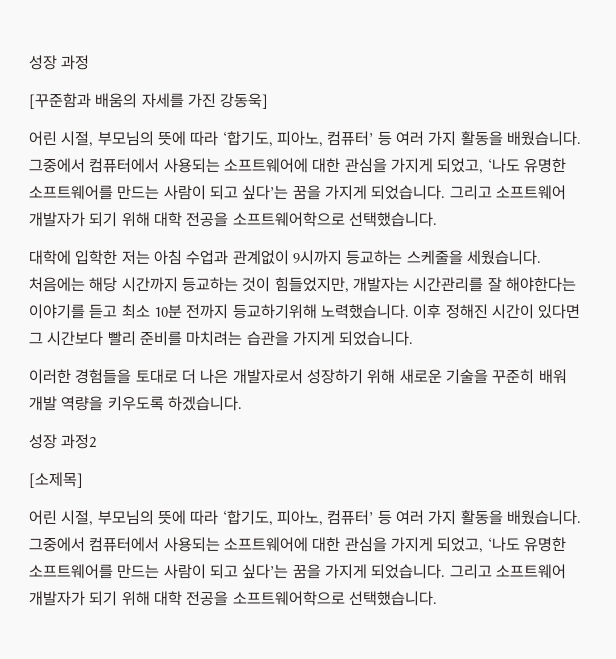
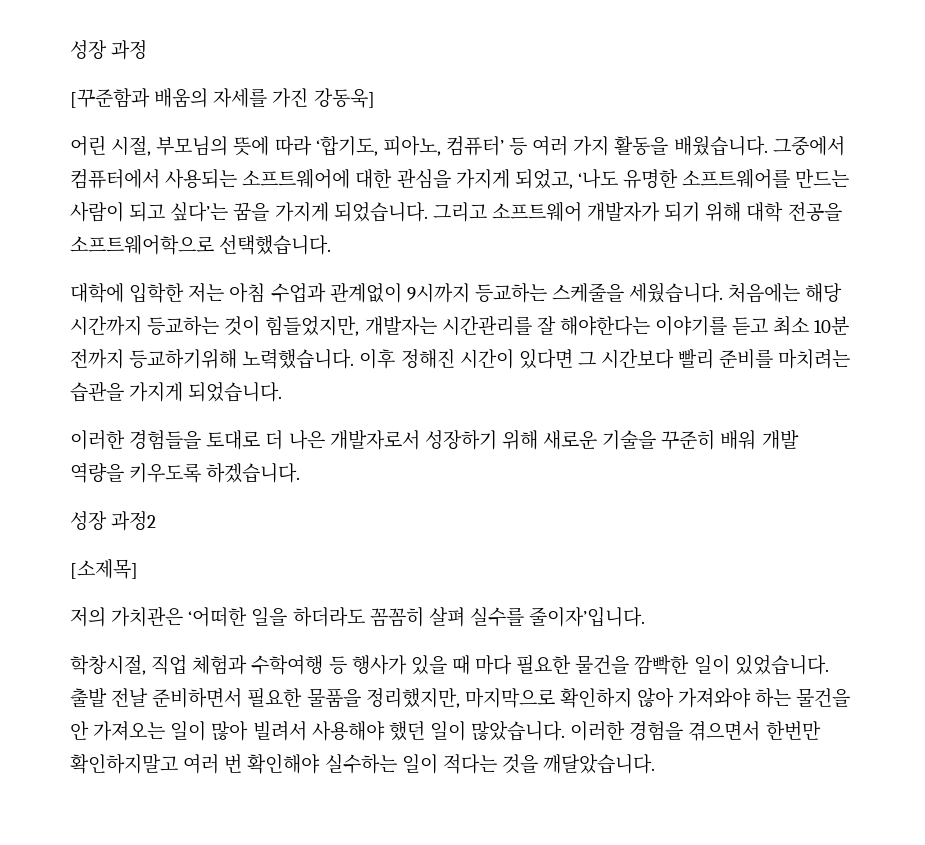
[29,510,581,526] [29,537,566,553] [29,564,566,579] [29,591,437,606] 어린 시절, 부모님의 뜻에 따라 ‘합기도, 피아노, 컴퓨터’ 등 여러 가지 활동을 배웠습니다. 그중에서 컴퓨터에서 사용되는 소프트웨어에 대한 관심을 가지게 되었고, ‘나도 유명한 소프트웨어를 만드는 사람이 되고 싶다’는 꿈을 가지게 되었습니다. 그리고 소프트웨어 개발자가 되기 위해 대학 전공을 소프트웨어학으로 선택했습니다. -> [70,606,646,627] [70,654,829,675] [70,687,851,708] [70,721,821,741] [70,754,656,774] 저의 가치관은 ‘어떠한 일을 하더라도 꼼꼼히 살펴 실수를 줄이자’입니다. // 학창시절, 직업 체험과 수학여행 등 행사가 있을 때 마다 필요한 물건을 깜빡한 일이 있었습니다. 출발 전날 준비하면서 필요한 물품을 정리했지만, 마지막으로 확인하지 않아 가져와야 하는 물건을 안 가져오는 일이 많아 빌려서 사용해야 했던 일이 많았습니다. 이러한 경험을 겪으면서 한번만 확인하지말고 여러 번 확인해야 실수하는 일이 적다는 것을 깨달았습니다.

